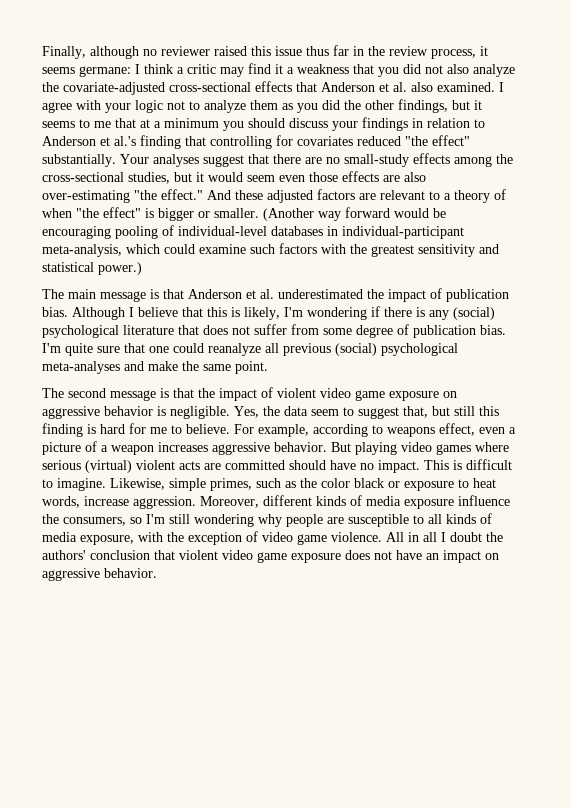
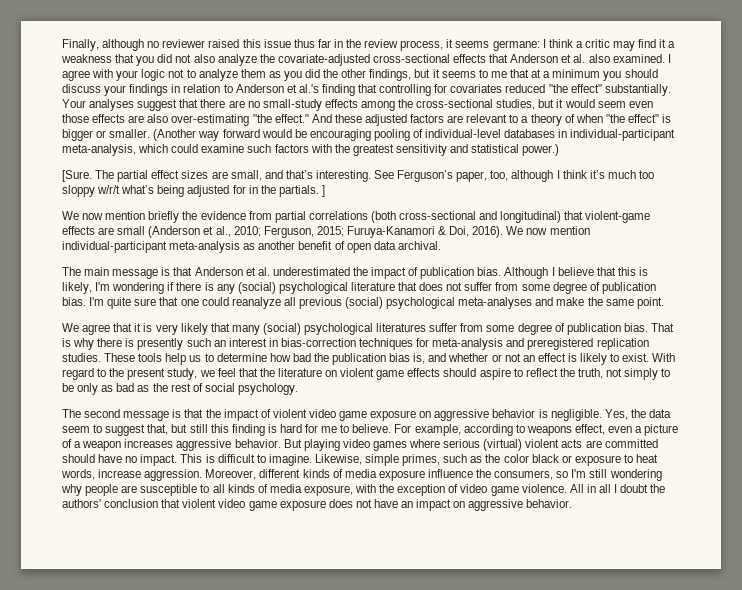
(142, 268) none -> [62,170,654,182] [62,185,325,197] [62,211,651,223] [62,226,590,238] [62,241,441,253] // [Sure. The partial effect sizes are small, and that’s interesting. See Ferguson’s paper, too, although I think it’s much too sloppy w/r/t what’s being adjusted for in the partials. ] // We now mention briefly the evidence from partial correlations (both cross-sectional and longitudinal) that violent-game effects are small (Anderson et al., 2010; Ferguson, 2015; Furuya-Kanamori & Doi, 2016). We now mention individual-participant meta-analysis as another benefit of open data archival.
(268, 367) none -> [62,323,674,335] [62,338,649,350] [62,353,676,365] [62,368,671,380] [62,383,298,395] // We agree that it is very likely that many (social) psychological literatures suffer from some degree of publication bias. That is why there is presently such an interest in bias-correction techniques for meta-analysis and preregistered replication studies. These tools help us to determine how bad the publication bias is, and whether or not an effect is likely to exist. With regard to the present study, we feel that the literature on violent game effects should aspire to reflect the truth, not simply to be only as bad as the rest of social psychology.

